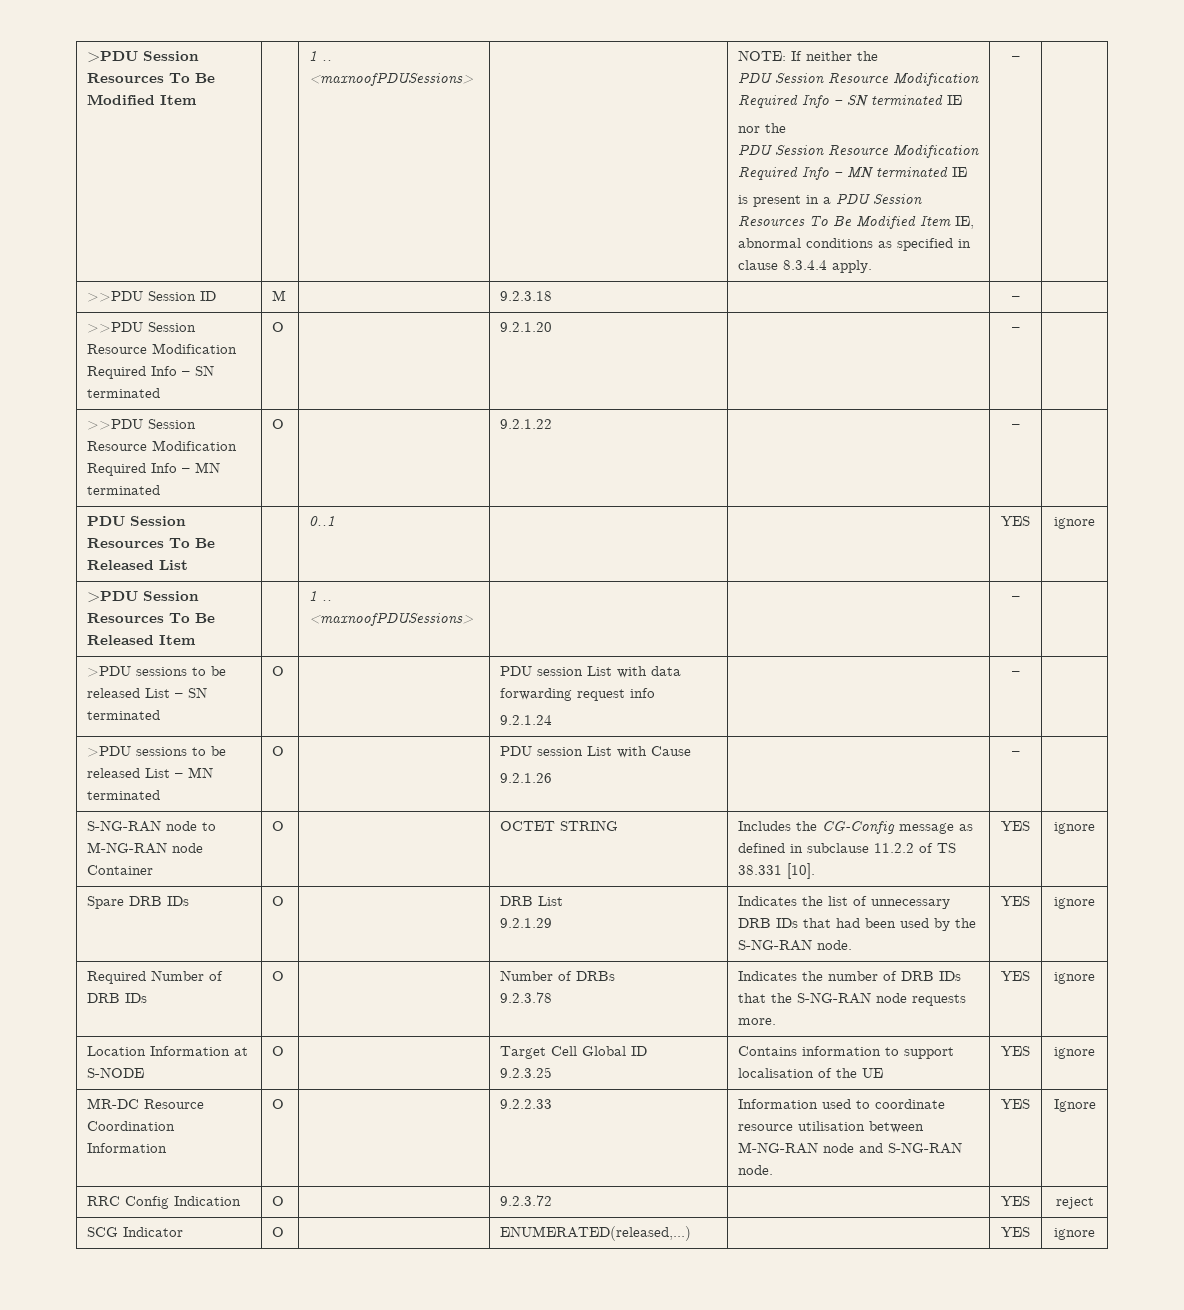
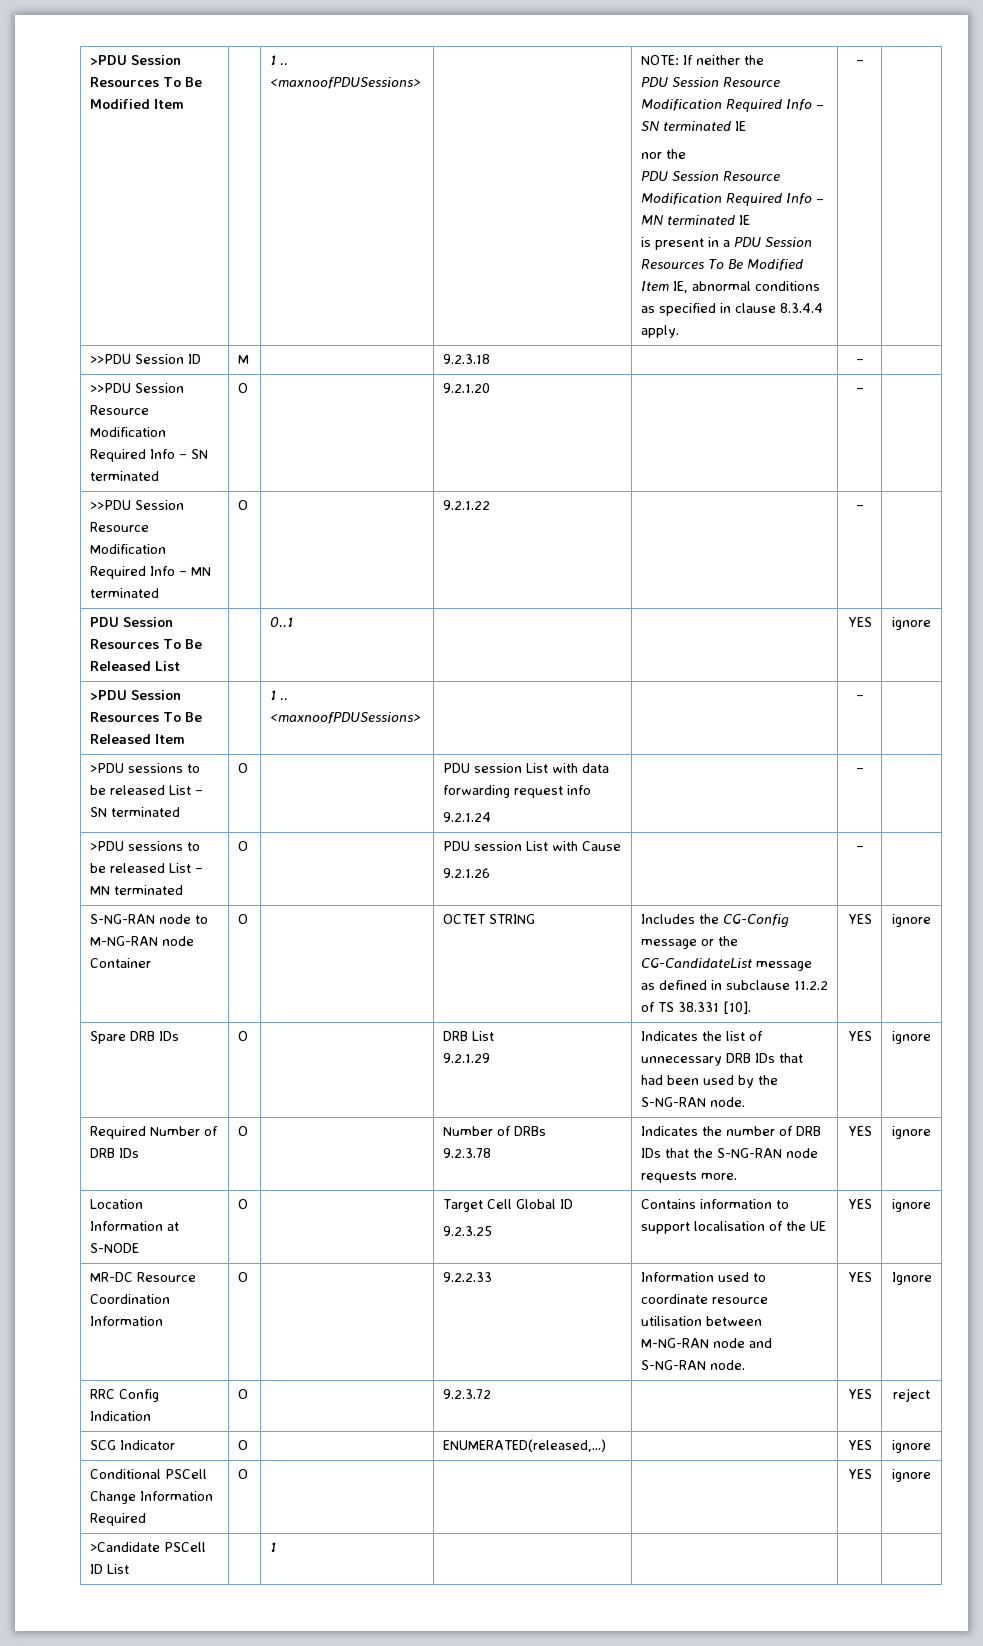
(955, 828) none -> [700,936,738,946] [640,958,812,971] or the CG-CandidateList message
(1095, 1234) none -> [89,1469,207,1479] [89,1491,213,1504] [89,1513,146,1526] [237,1469,248,1479] [847,1469,872,1479] [892,1469,931,1482] [89,1542,206,1552] [89,1564,129,1574] [269,1542,276,1552] // Conditional PSCell Change Information Required | O | | | | YES | ignore // >Candidate PSCell ID List | | 1 | | | |

